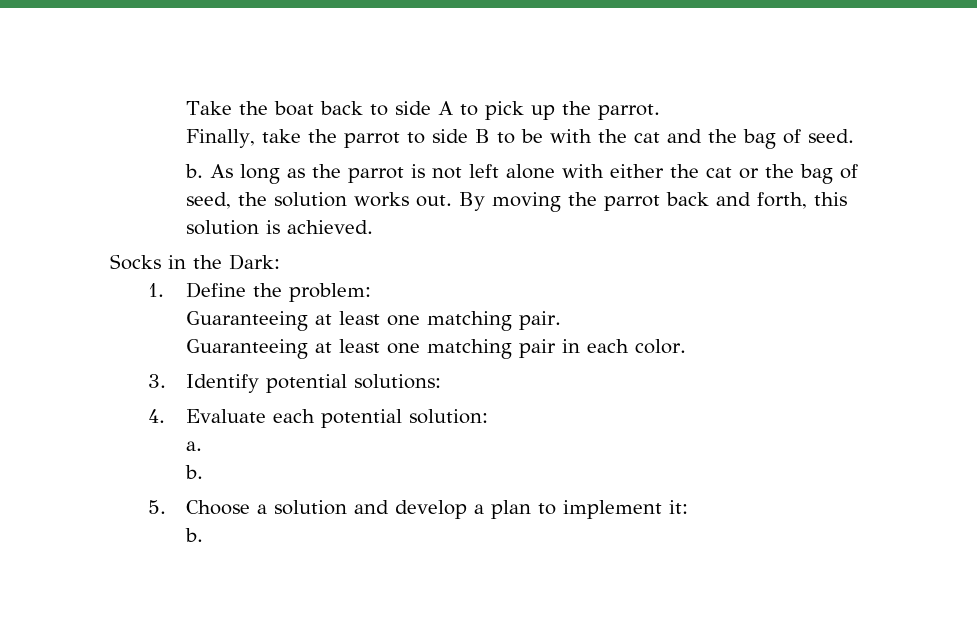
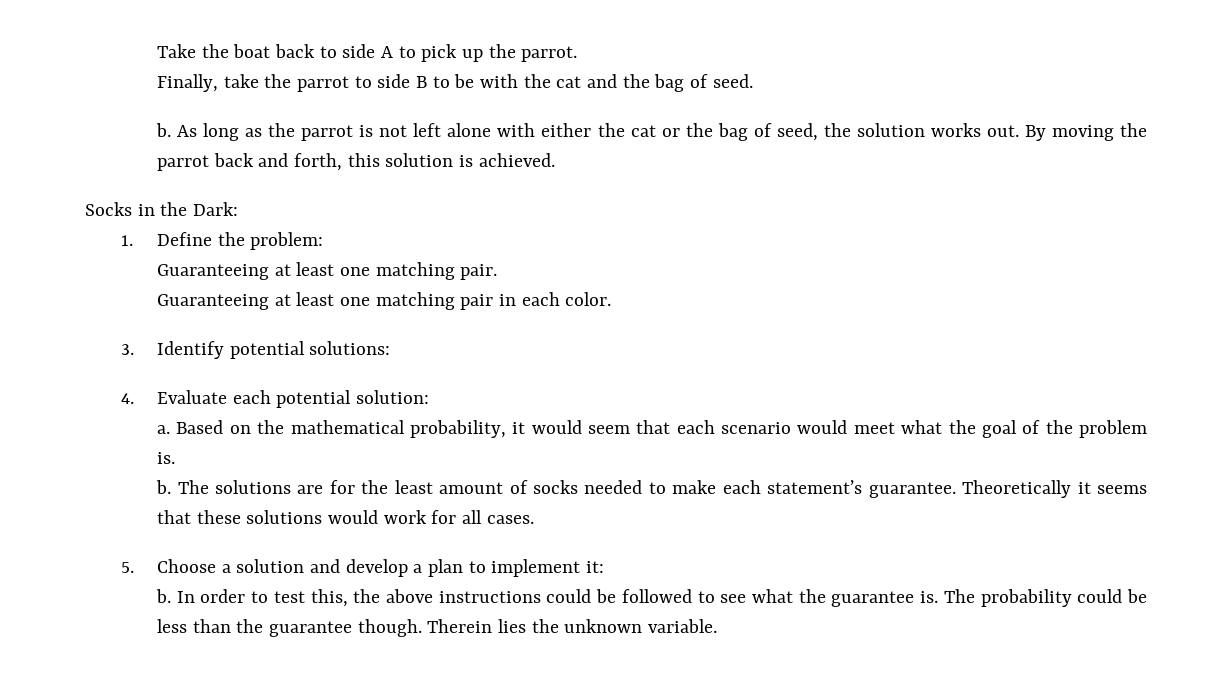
[185,465,204,479] // b. -> [176,420,1147,438] [157,452,176,464] [156,480,1148,498] [157,510,534,524] Based on the mathematical probability, it would seem that each scenario would meet what the goal of the problem is. // b. The solutions are for the least amount of socks needed to make each statement’s guarantee. Theoretically it seems that these solutions would work for all cases.
(204, 535) none -> [176,589,1147,607] [157,619,718,637] In order to test this, the above instructions could be followed to see what the guarantee is. The probability could be less than the guarantee though. Therein lies the unknown variable.

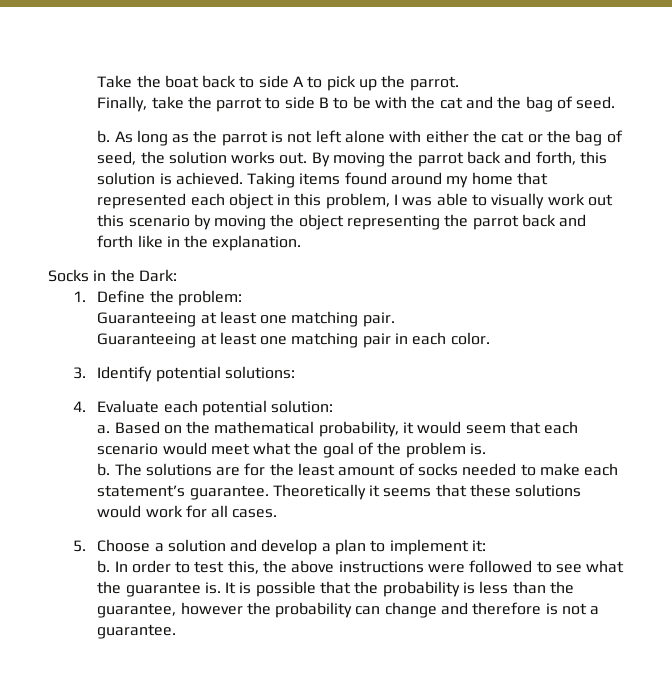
(555, 160) none -> [247,172,549,188] [97,193,614,209] [97,214,587,230] [97,235,302,251] Taking items found around my home that represented each object in this problem, I was able to visually work out this scenario by moving the object representing the parrot back and forth like in the explanation.
[546,589,617,603] could be -> [428,564,466,573] were
[943,589,1147,607] [157,619,718,637] The probability could be less than the guarantee though. Therein lies the unknown variable. -> [225,581,575,597] [97,602,600,618] [97,624,177,639] It is possible that the probability is less than the guarantee, however the probability can change and therefore is not a guarantee.

